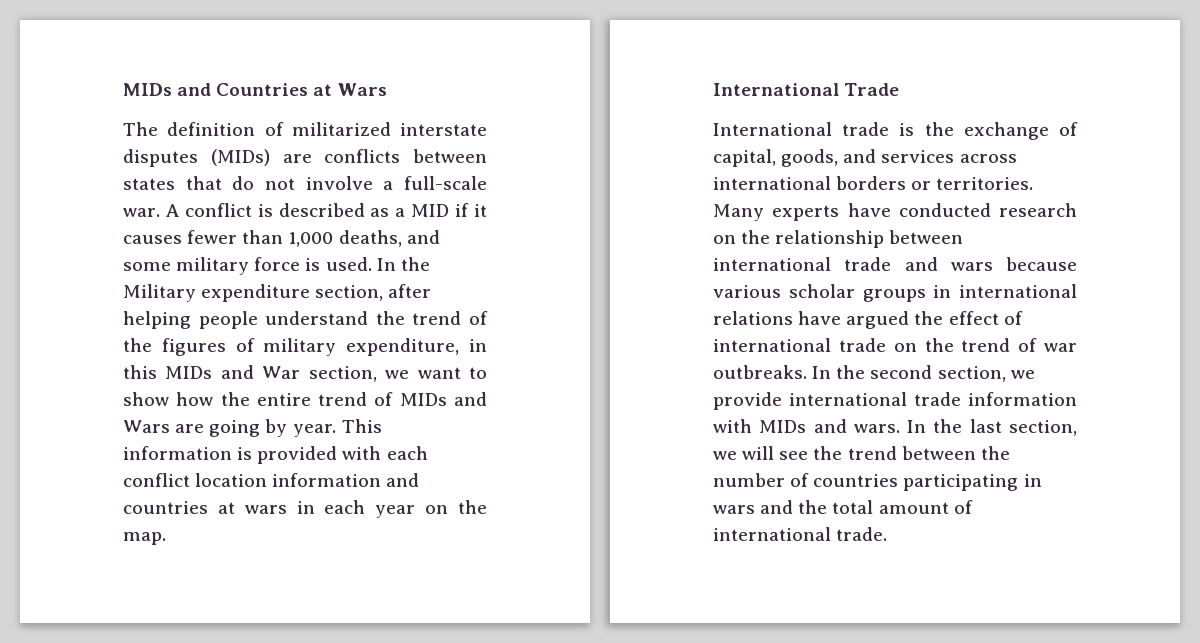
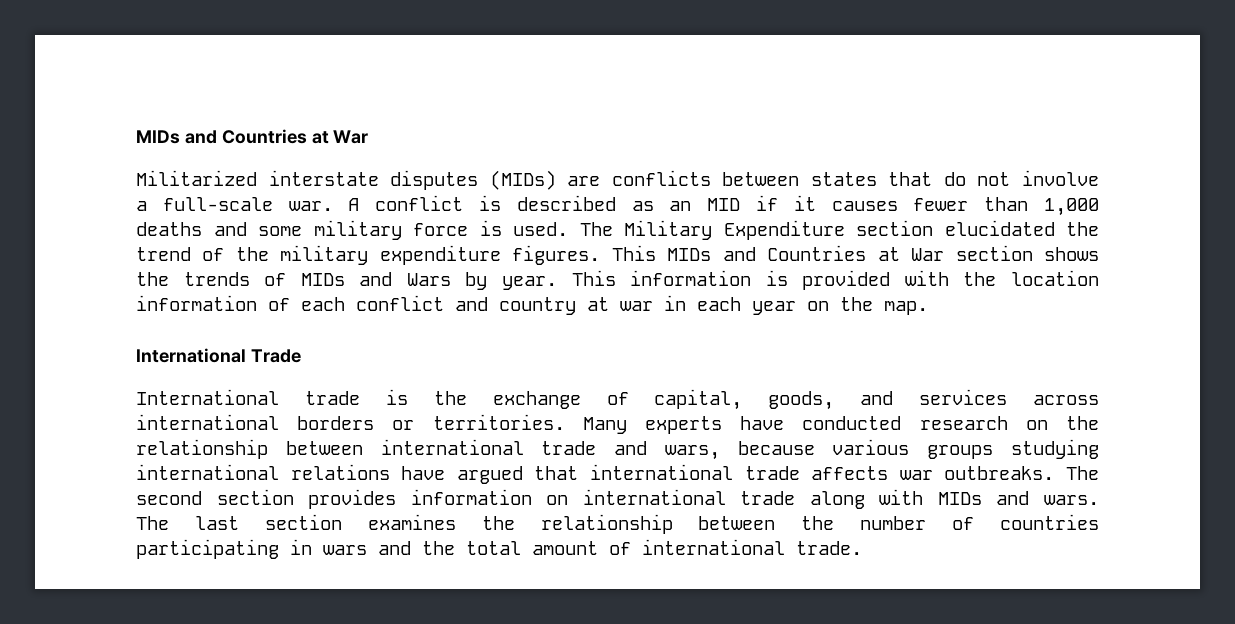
[123,83,387,96] [123,122,391,136] MIDs and Countries at Wars // The definition of militarized -> [136,129,369,144] [136,170,257,186] MIDs and Countries at War // Militarized
[395,208,406,217] a -> [669,201,692,211] an
[338,230,402,247] deaths, -> [136,222,202,236] deaths
[376,257,430,271] [123,284,432,302] [123,311,489,329] [123,338,488,356] [123,365,487,382] [123,392,368,406] In the Military expenditure section, after helping people understand the trend of the figures of military expenditure, in this MIDs and War section, we want to show how the entire trend -> [579,220,1099,240] [136,245,1099,265] [136,272,250,286] The Military Expenditure section elucidated the trend of the military expenditure figures. This MIDs and Countries at War section shows the trends
[175,420,261,437] are going -> (451, 279) none
[386,446,428,460] [123,473,420,487] [123,501,287,514] each conflict location information and countries at wars -> [963,270,1099,286] [136,295,653,315] the location information of each conflict and country at war
[950,262,993,271] wars -> [664,445,720,460] wars,
[788,284,952,302] scholar groups in -> [927,439,1100,459] groups studying
[914,311,1023,325] [713,338,1077,352] [713,365,1035,382] [713,392,1077,410] the effect of international trade on the trend of war outbreaks. In the second section, we provide international trade information -> [534,464,1099,480] [136,489,865,509] that international trade affects war outbreaks. The second section provides information on international trade along
[907,419,1077,436] [713,446,897,460] In the last section, we will see the trend -> [136,514,673,534] The last section examines the relationship

